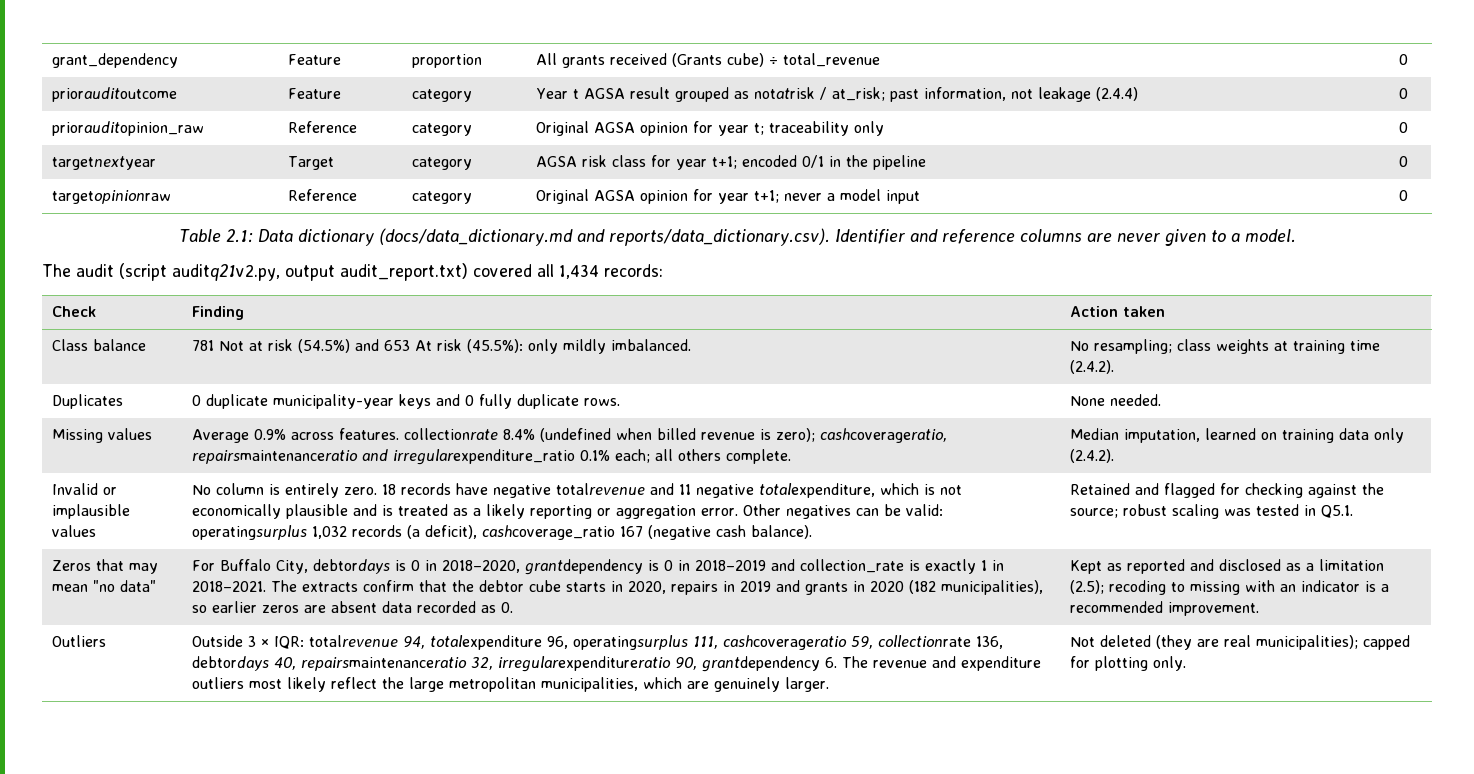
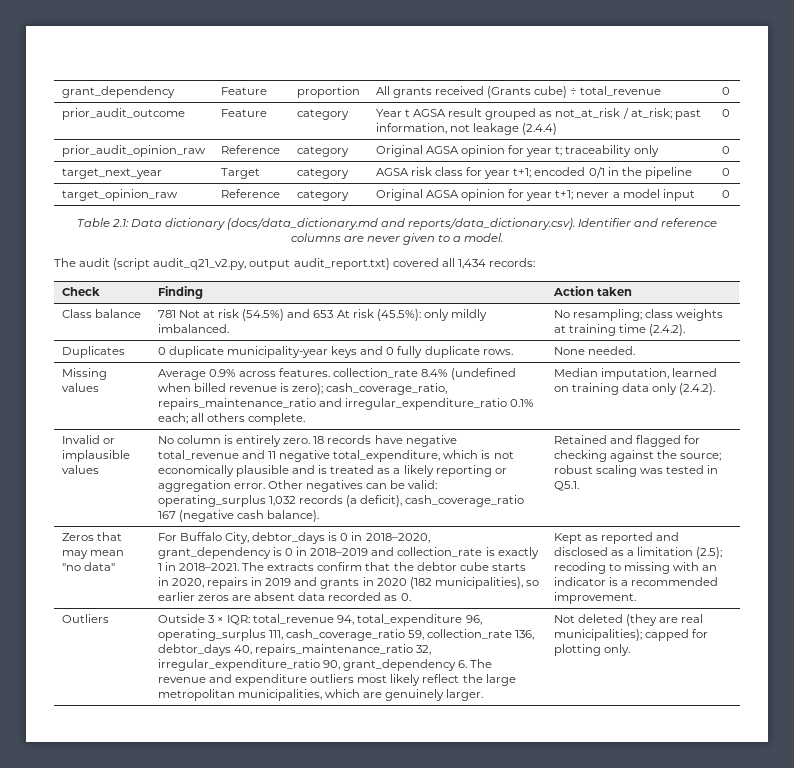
[52,87,178,102] priorauditoutcome -> [61,108,185,120] prior_audit_outcome
[754,87,816,99] notatrisk -> [555,108,621,118] not_at_risk
[52,121,205,136] priorauditopinion_raw -> [61,145,206,157] prior_audit_opinion_raw
[52,156,157,170] targetnextyear -> [61,168,162,179] target_next_year
[52,190,172,204] targetopinionraw -> [61,189,178,201] target_opinion_raw
[172,264,280,281] auditq21v2.py, -> [153,258,247,270] audit_q21_v2.py,
[404,428,499,440] collectionrate -> [333,368,419,378] collection_rate
[820,428,948,443] [192,449,576,465] cashcoverageratio, repairsmaintenanceratio and irregularexpenditure_ratio -> [326,383,448,395] [157,398,507,410] cash_coverage_ratio, repairs_maintenance_ratio and irregular_expenditure_ratio
[556,483,646,495] totalrevenue -> [157,450,239,460] total_revenue
[759,483,876,498] totalexpenditure, -> [333,450,441,462] total_expenditure,
[192,525,308,540] operatingsurplus -> [157,495,266,507] operating_surplus
[482,525,616,540] cashcoverage_ratio -> [405,495,525,507] cash_coverage_ratio
[313,559,391,574] debtordays -> [252,532,326,544] debtor_days
[525,559,644,575] grantdependency -> [157,547,271,559] grant_dependency
[309,635,1004,650] [192,656,821,672] totalrevenue 94, totalexpenditure 96, operatingsurplus 111, cashcoverageratio 59, collectionrate 136, debtordays 40, repairsmaintenanceratio 32, irregularexpenditureratio 90, grantdependency -> [253,614,482,626] [157,629,535,641] [157,644,432,656] [157,659,456,671] total_revenue 94, total_expenditure 96, operating_surplus 111, cash_coverage_ratio 59, collection_rate 136, debtor_days 40, repairs_maintenance_ratio 32, irregular_expenditure_ratio 90, grant_dependency

